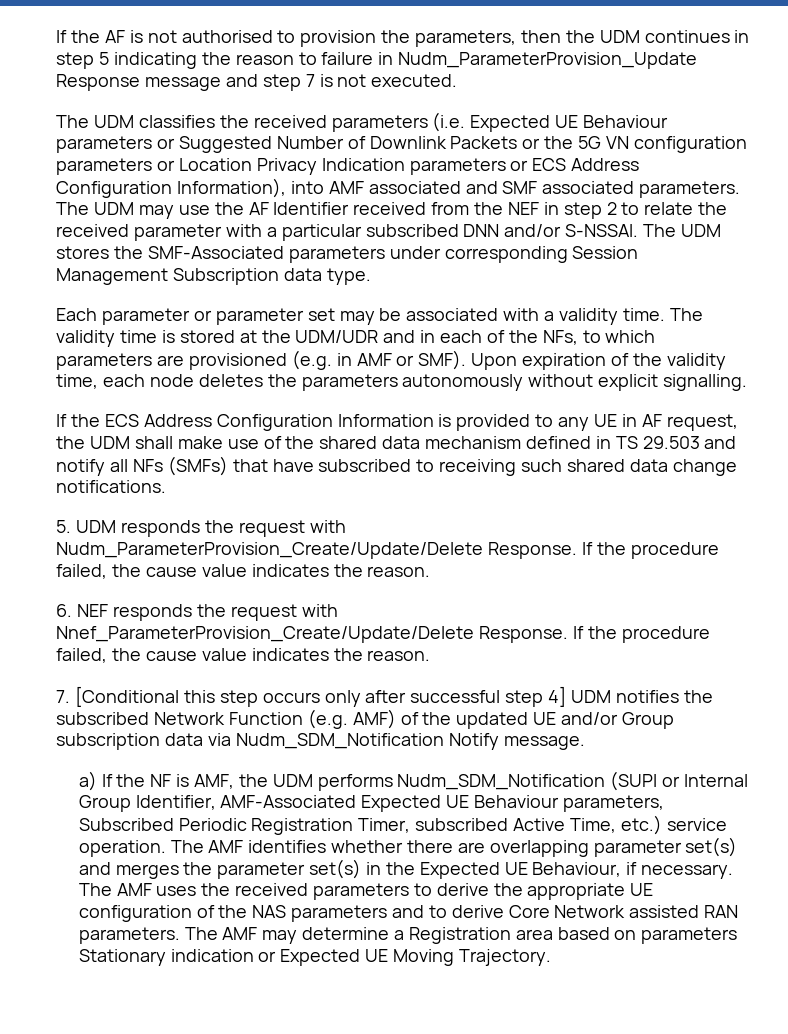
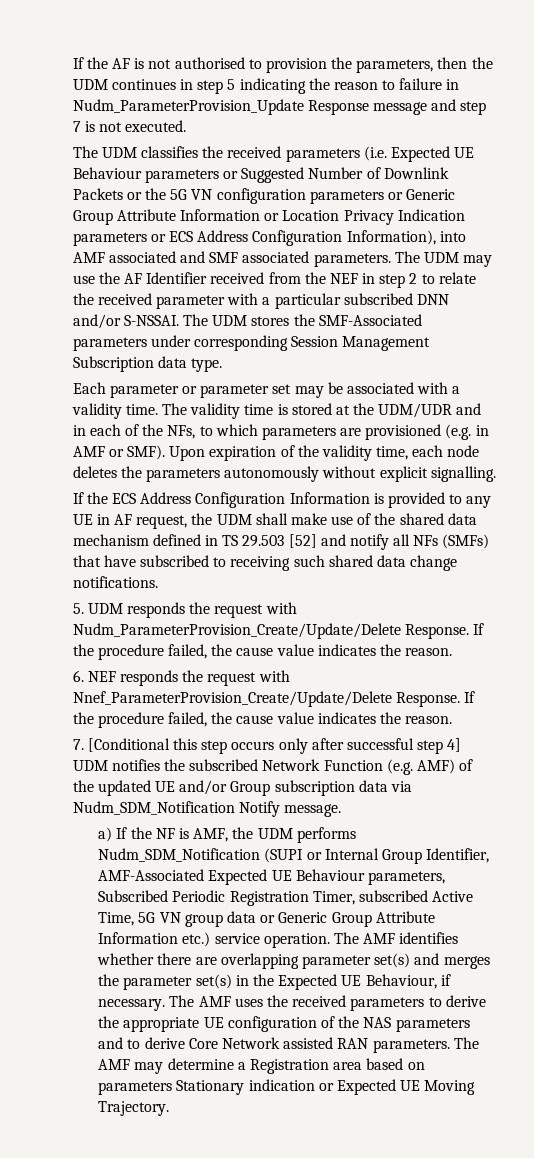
(176, 165) none -> [406,189,456,200] [72,209,280,225] Generic Group Attribute Information or
(700, 442) none -> [288,534,317,548] [52]
(616, 825) none -> [138,911,435,927] [98,932,179,944] 5G VN group data or Generic Group Attribute Information

